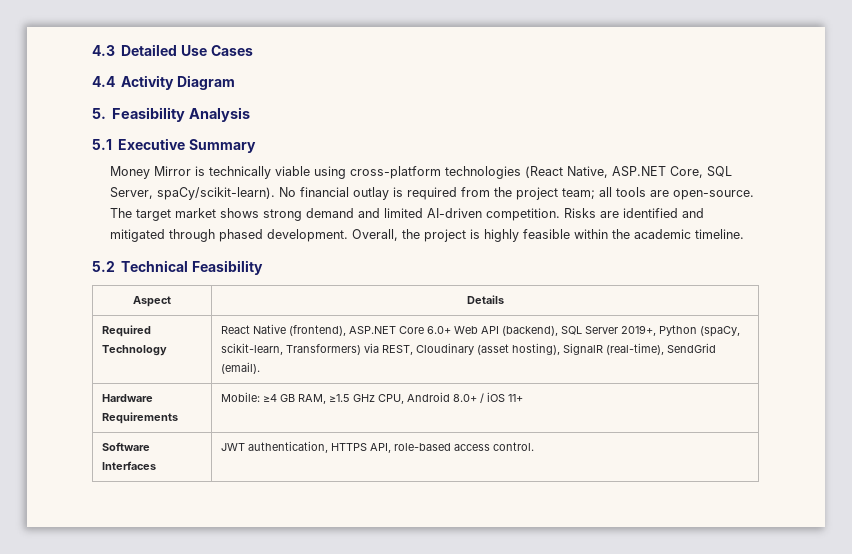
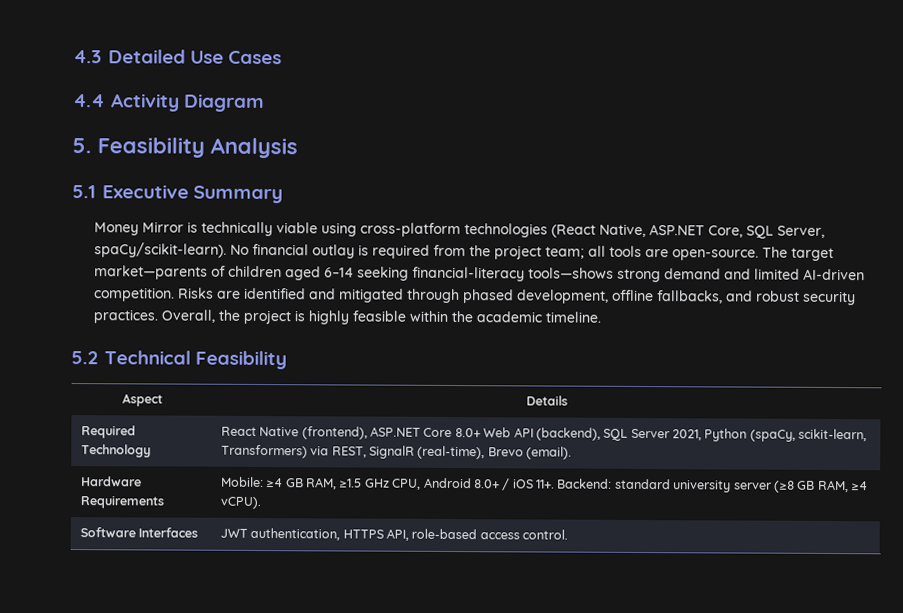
[175,208,260,218] market shows -> [93,265,614,282] market—parents of children aged 6–14 seeking financial-literacy tools—shows
[267,229,349,242] development. -> [516,289,856,306] [92,309,158,324] development, offline fallbacks, and robust security practices.
[426,326,451,334] 6.0+ -> [454,428,481,438] 8.0+
[620,325,656,336] 2019+, -> [672,429,703,441] 2021,
[415,343,560,355] Cloudinary (asset hosting), -> (367, 452) none
[666,343,716,353] SendGrid -> [487,447,524,457] Brevo
[507,394,523,402] 11+ -> [536,478,869,493] [219,496,261,510] 11+. Backend: standard university server (≥8 GB RAM, ≥4 vCPU).

